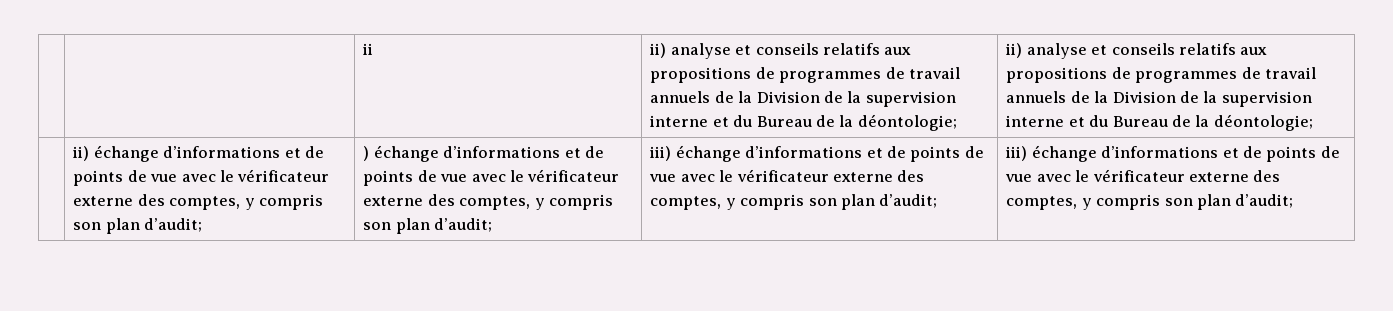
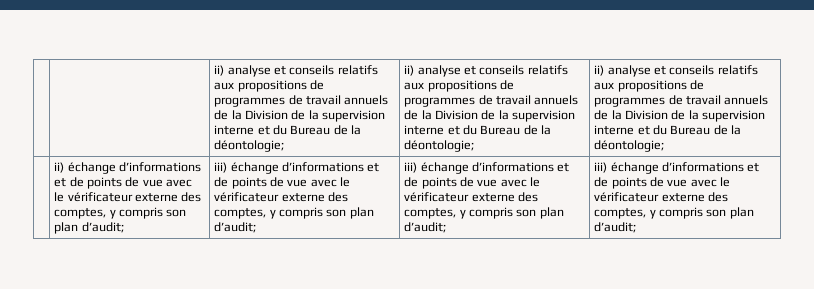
[363,43,374,55] | | ii -> [214,65,378,77] [214,80,324,92] [214,95,389,107] [214,110,386,122] [214,125,362,135] [214,140,285,152] | | ii) analyse et conseils relatifs aux propositions de programmes de travail annuels de la Division de la supervision interne et du Bureau de la déontologie;
[363,146,370,161] ) -> [214,162,228,173] iii)

